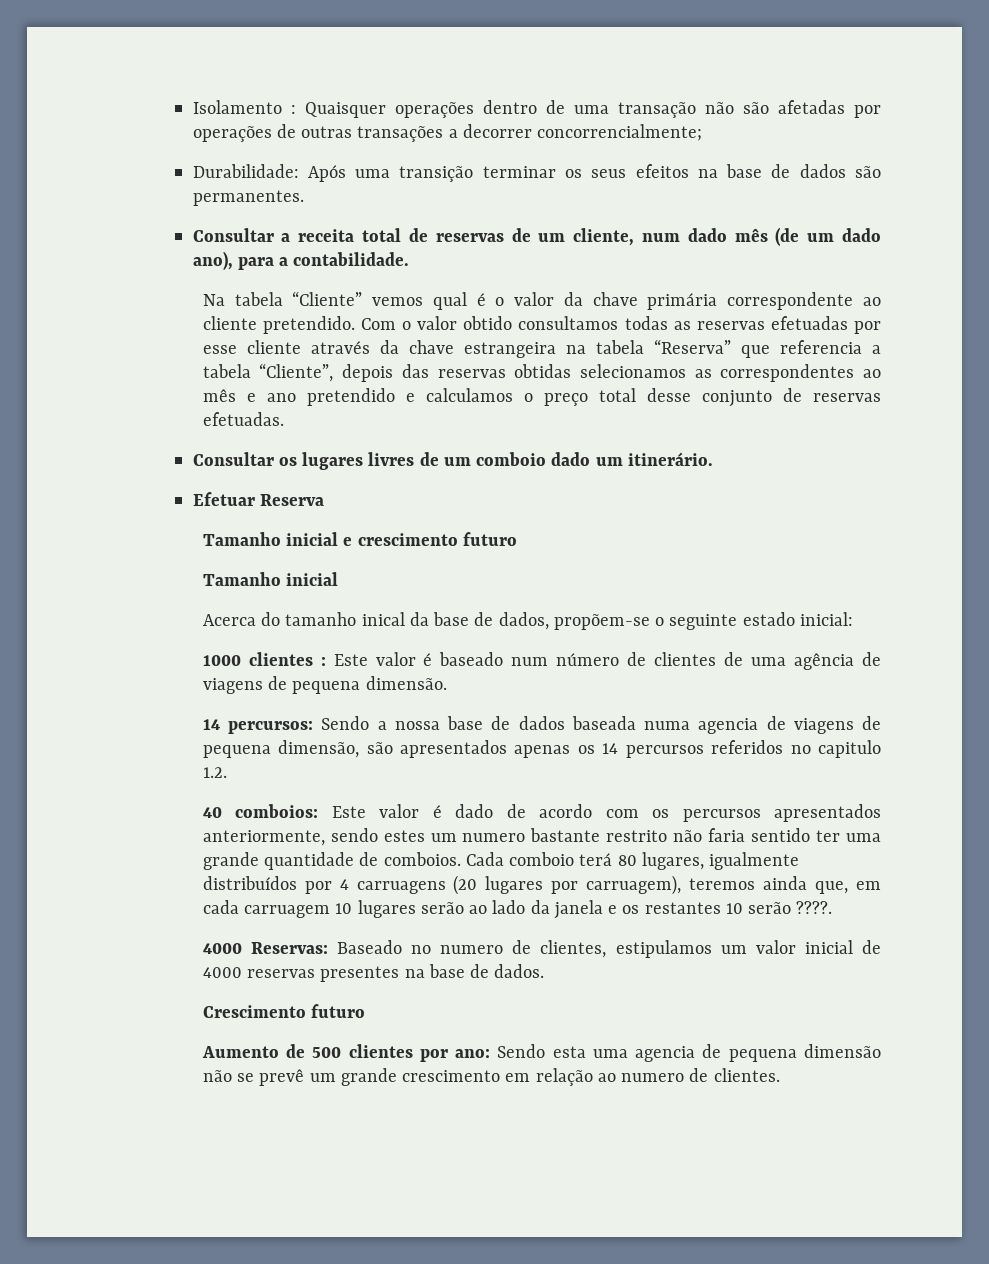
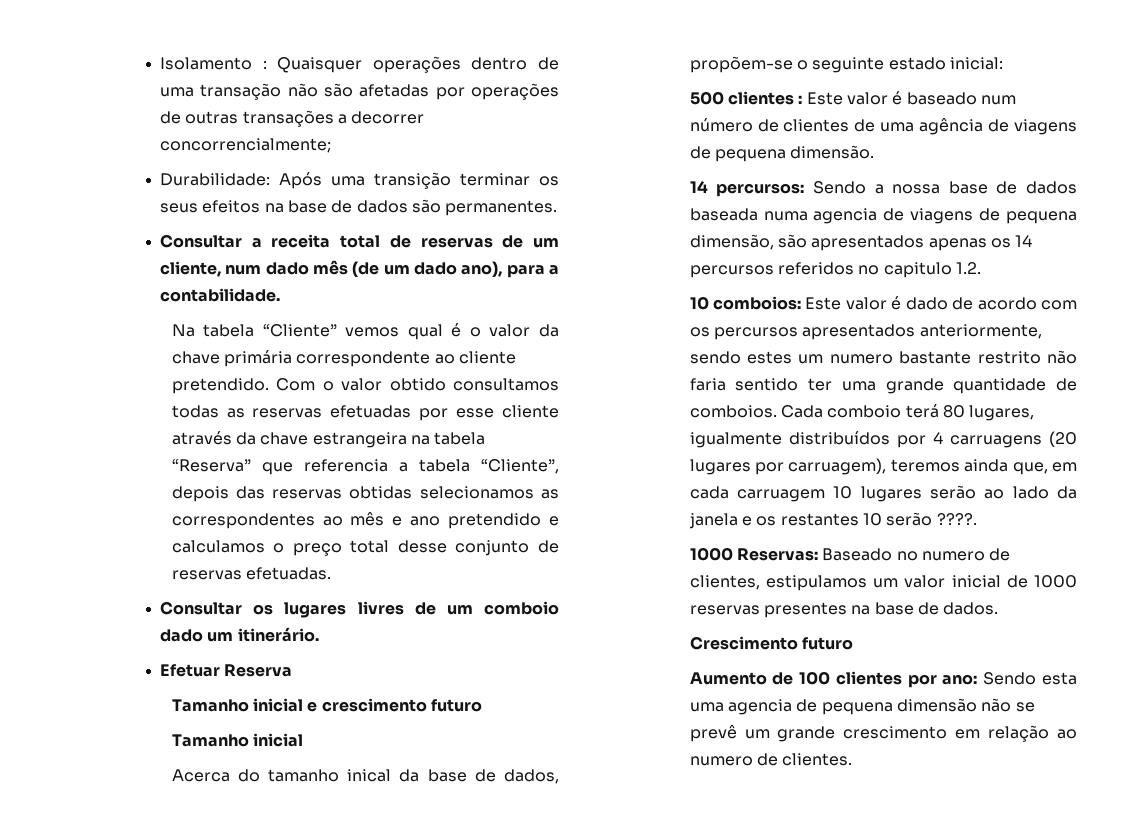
[202,655,241,666] 1000 -> [689,91,724,105] 500
[202,807,222,818] 40 -> [689,296,709,310] 10
[202,943,242,954] 4000 -> [689,547,733,561] 1000
[202,967,242,978] 4000 -> [1034,575,1077,588] 1000
[312,1047,342,1058] 500 -> [799,671,831,685] 100

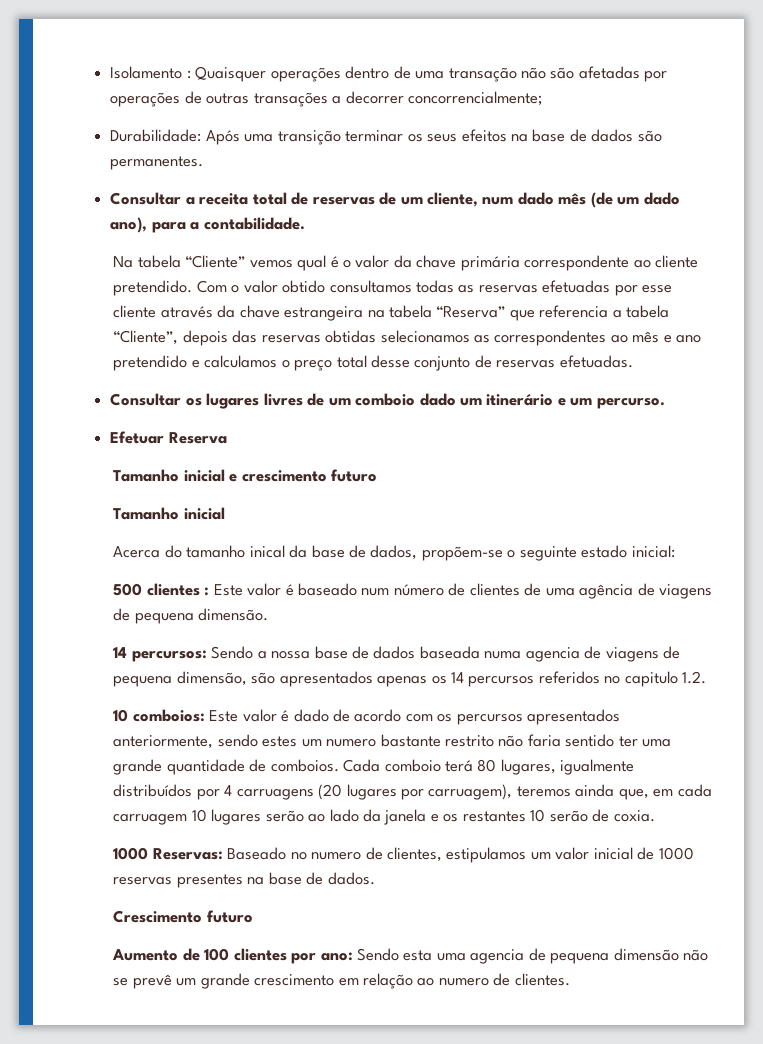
[237,627,319,642] itinerário. -> [486,393,665,409] itinerário e um percurso.
[936,513,977,525] ????. -> [592,809,655,822] de coxia.

